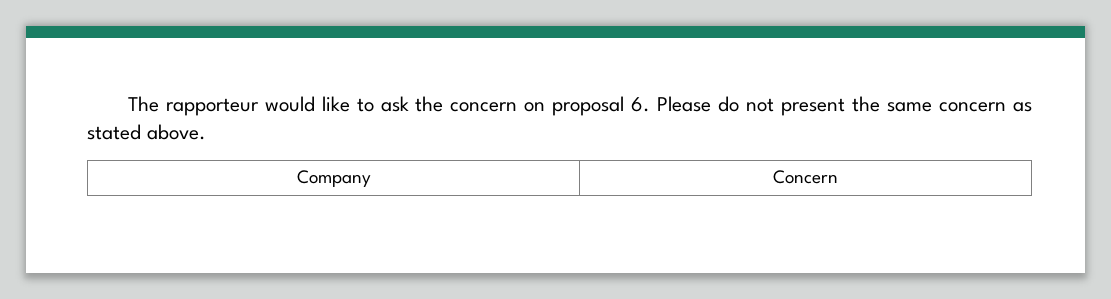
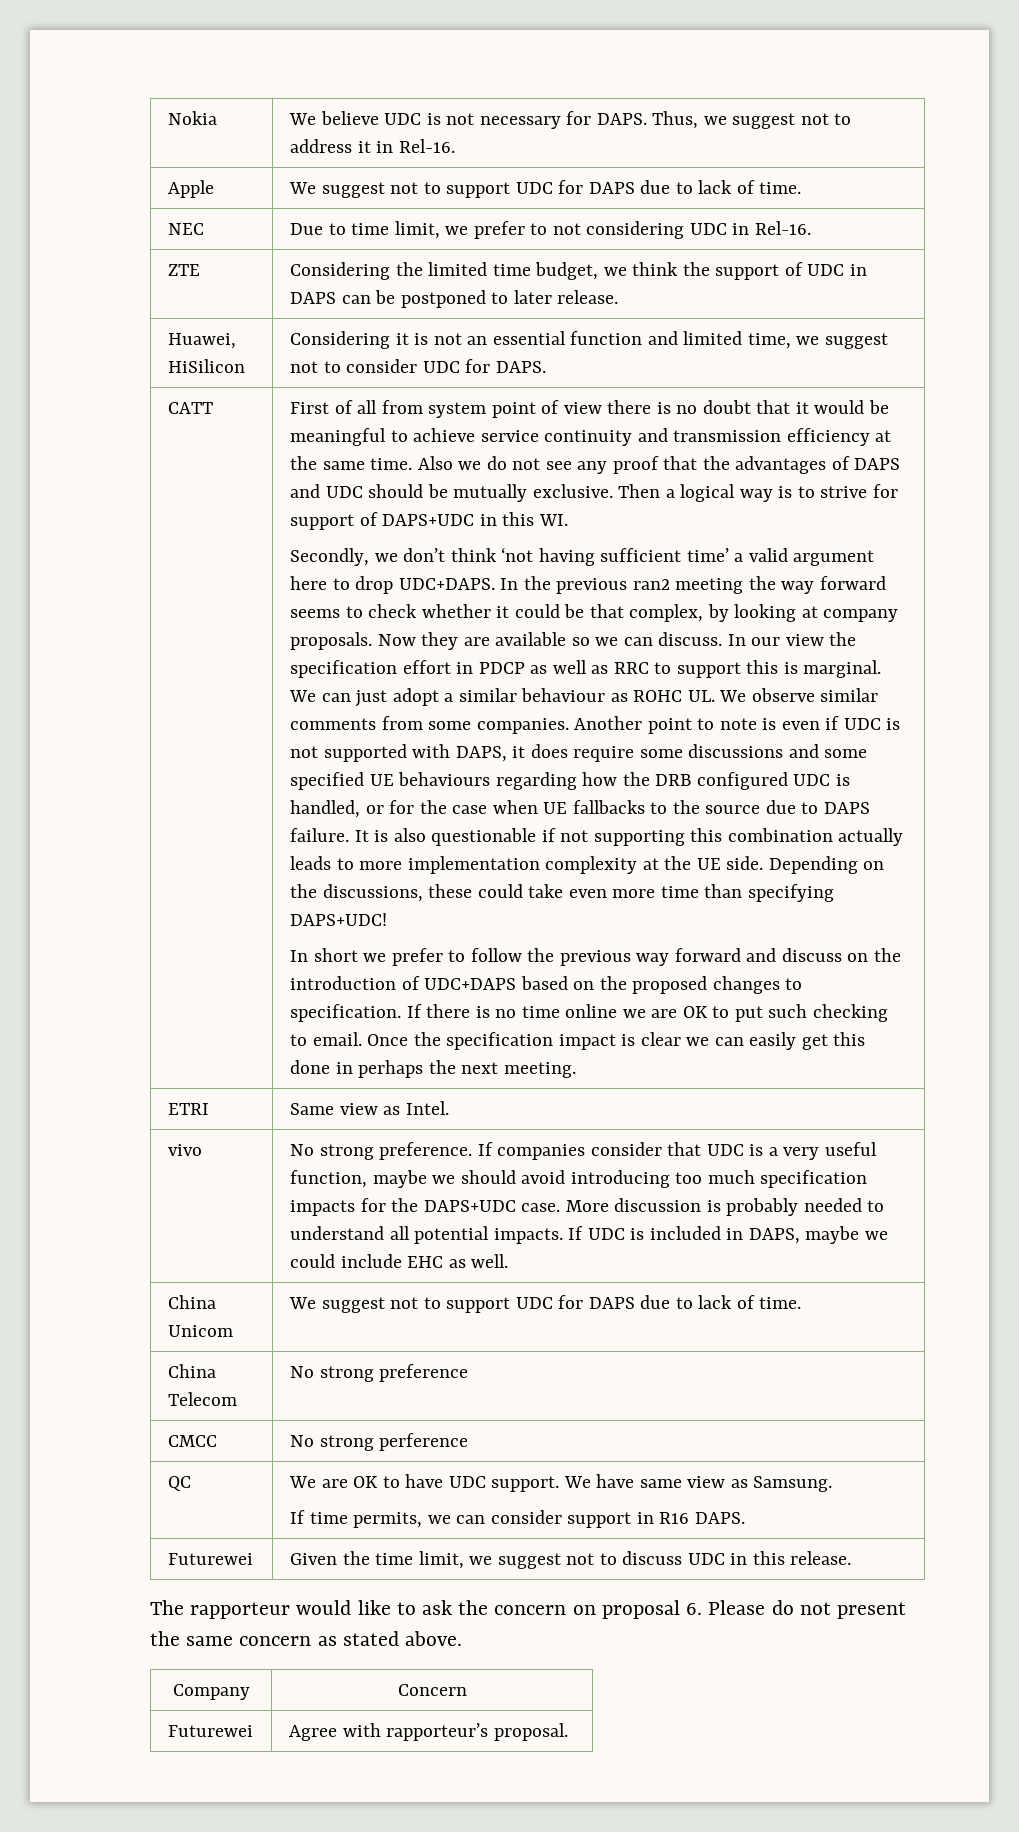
(127, 104) none -> [167,111,217,125] [288,111,852,129] [289,139,455,153] [167,180,214,198] [288,180,802,198] [167,223,204,235] [289,221,811,239] [167,264,200,276] [289,262,867,280] [289,290,619,308] [167,333,236,349] [167,359,245,373] [289,331,888,349] [289,359,546,373] [167,402,213,414] [289,400,889,418] [289,428,892,446] [289,456,901,474] [289,484,898,502] [289,512,568,530] [289,547,875,566] [289,576,886,594] [289,604,899,622] [289,632,857,650] [289,660,882,678] [288,688,879,707] [289,716,901,734] [289,744,868,762] [289,772,850,790] [289,800,870,818] [289,828,904,846] [289,856,885,874] [289,884,834,902] [289,913,387,926] [289,948,901,966] [289,976,803,994] [289,1004,888,1022] [289,1032,866,1050] [289,1060,576,1078] [167,1103,209,1115] [289,1101,449,1115] [167,1144,202,1156] [289,1142,877,1160] [289,1170,868,1188] [289,1198,885,1216] [289,1226,888,1244] [289,1254,509,1268] [167,1295,216,1309] [167,1325,233,1337] [288,1295,802,1313] [167,1364,216,1378] [167,1392,237,1406] [289,1364,469,1382] [167,1435,217,1447] [289,1433,469,1451] [167,1476,191,1491] [288,1474,833,1492] [289,1510,745,1528] [167,1553,253,1565] [289,1551,852,1569] Nokia | We believe UDC is not necessary for DAPS. Thus, we suggest not to address it in Rel-16. // Apple | We suggest not to support UDC for DAPS due to lack of time. // NEC | Due to time limit, we prefer to not considering UDC in Rel-16. // ZTE | Considering the limited time budget, we think the support of UDC in DAPS can be postponed to later release. // Huawei, HiSilicon | Considering it is not an essential function and limited time, we suggest not to consider UDC for DAPS. // CATT | First of all from system point of view there is no doubt that it would be meaningful to achieve service continuity and transmission efficiency at the same time. Also we do not see any proof that the advantages of DAPS and UDC should be mutually exclusive. Then a logical way is to strive for support of DAPS+UDC in this WI. // Secondly, we don’t think ‘not having sufficient time’ a valid argument here to drop UDC+DAPS. In the previous ran2 meeting the way forward seems to check whether it could be that complex, by looking at company proposals. Now they are available so we can discuss. In our view the specification effort in PDCP as well as RRC to support this is marginal. We can just adopt a similar behaviour as ROHC UL. We observe similar comments from some companies. Another point to note is even if UDC is not supported with DAPS, it does require some discussions and some specified UE behaviours regarding how the DRB configured UDC is handled, or for the case when UE fallbacks to the source due to DAPS failure. It is also questionable if not supporting this combination actually leads to more implementation complexity at the UE side. Depending on the discussions, these could take even more time than specifying DAPS+UDC! // In short we prefer to follow the previous way forward and discuss on the introduction of UDC+DAPS based on the proposed changes to specification. If there is no time online we are OK to put such checking to email. Once the specification impact is clear we can easily get this done in perhaps the next meeting. // ETRI | Same view as Intel. // vivo | No strong preference. If companies consider that UDC is a very useful function, maybe we should avoid introducing too much specification impacts for the DAPS+UDC case. More discussion is probably needed to understand all potential impacts. If UDC is included in DAPS, maybe we could include EHC as well. // China Unicom | We suggest not to support UDC for DAPS due to lack of time. // China Telecom | No strong preference // CMCC | No strong perference // QC | We are OK to have UDC support. We have same view as Samsung. // If time permits, we can consider support in R16 DAPS. // Futurewei | Given the time limit, we suggest not to discuss UDC in this release. //
(838, 177) none -> [167,1725,253,1737] [288,1723,568,1741] // Futurewei | Agree with rapporteur’s proposal.

